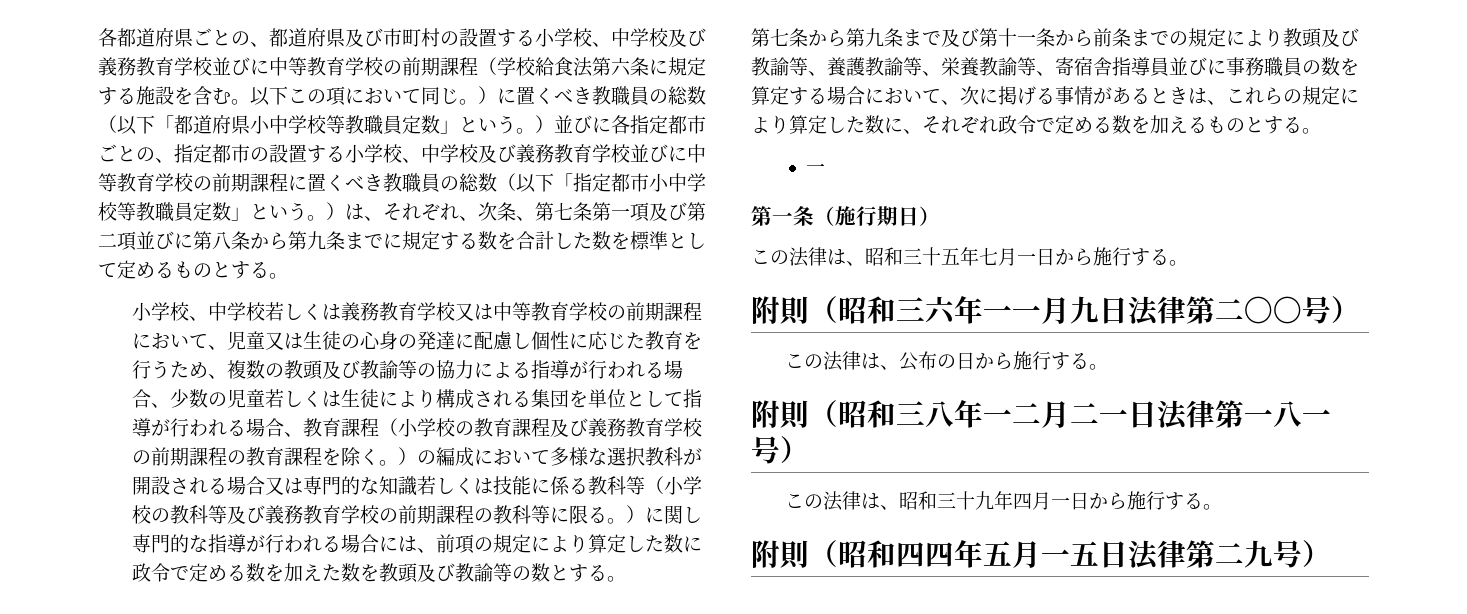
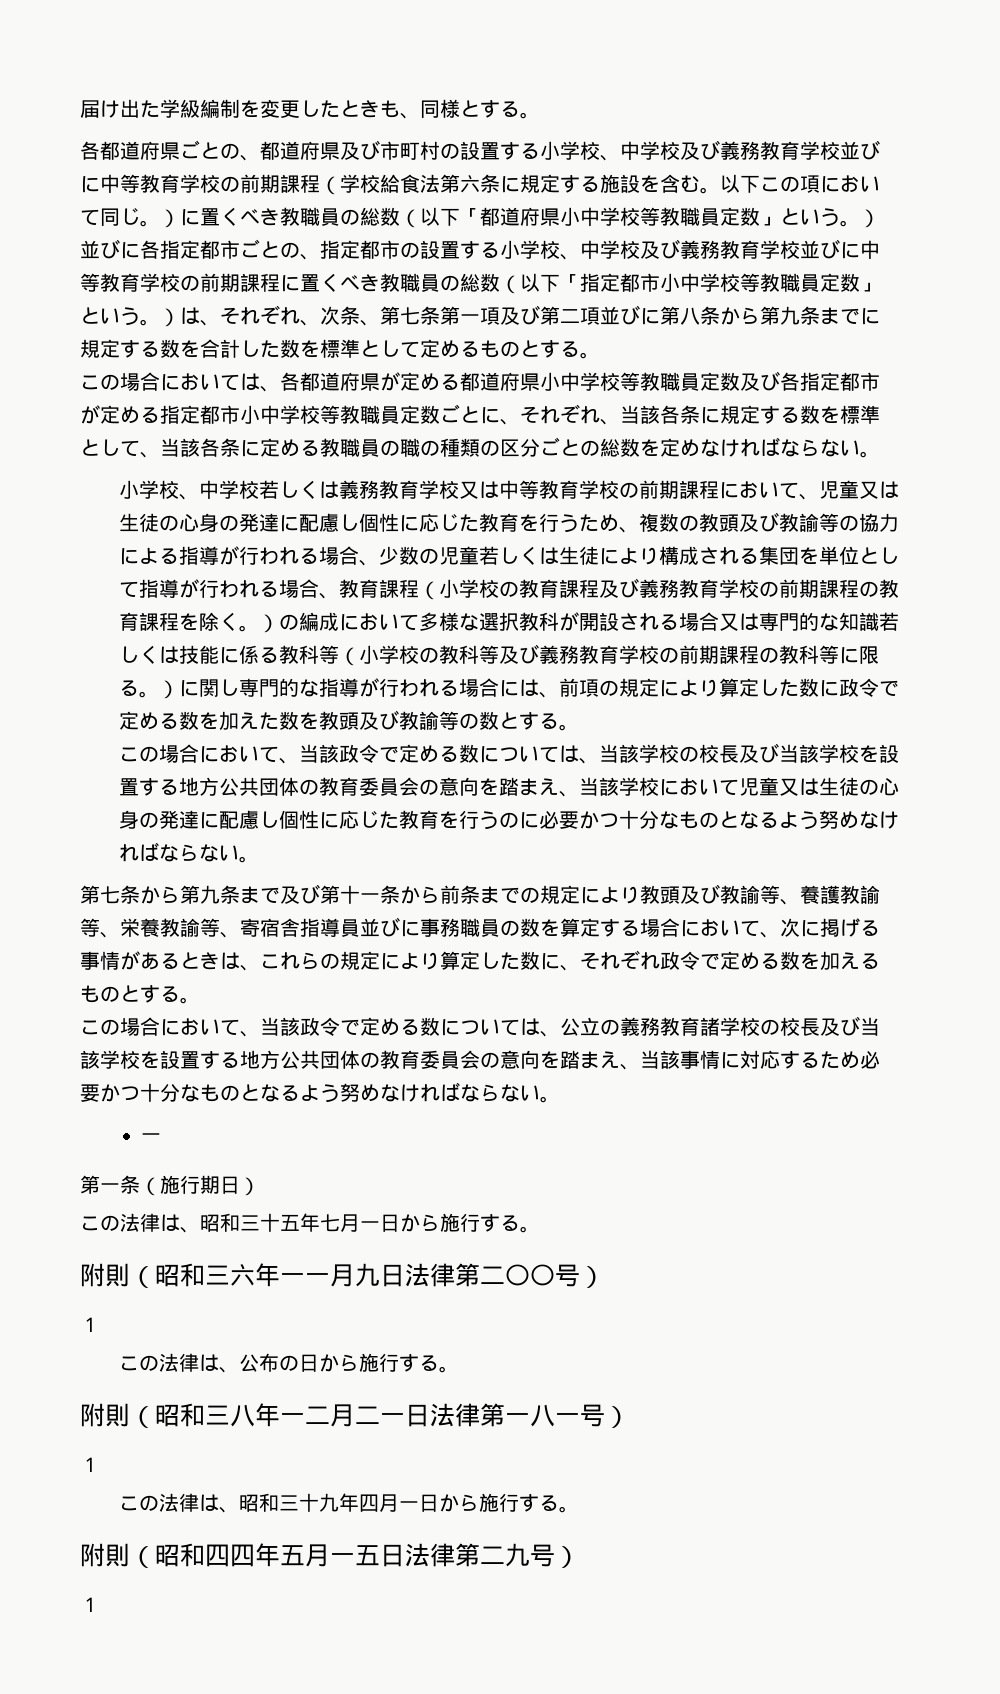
(98, 37) none -> [80,99,540,119] 届け出た学級編制を変更したときも、同様とする。 //
(288, 276) none -> [80,371,880,392] [80,404,880,425] [80,437,880,458] // この場合においては、各都道府県が定める都道府県小中学校等教職員定数及び各指定都市が定める指定都市小中学校等教職員定数ごとに、それぞれ、当該各条に規定する数を標準として、当該各条に定める教職員の職の種類の区分ごとの総数を定めなければならない。
(627, 579) none -> [118,743,899,764] [118,777,899,797] [118,810,899,830] [118,842,259,863] // この場合において、当該政令で定める数については、当該学校の校長及び当該学校を設置する地方公共団体の教育委員会の意向を踏まえ、当該学校において児童又は生徒の心身の発達に配慮し個性に応じた教育を行うのに必要かつ十分なものとなるよう努めなければならない。
(1321, 131) none -> [80,1016,880,1037] [80,1050,880,1070] [80,1082,560,1103] // この場合において、当該政令で定める数については、公立の義務教育諸学校の校長及び当該学校を設置する地方公共団体の教育委員会の意向を踏まえ、当該事情に対応するため必要かつ十分なものとなるよう努めなければならない。
(1360, 309) none -> [80,1317,100,1332] // １
(809, 449) none -> [80,1457,100,1472] // １
(1331, 553) none -> [80,1597,100,1612] // １

